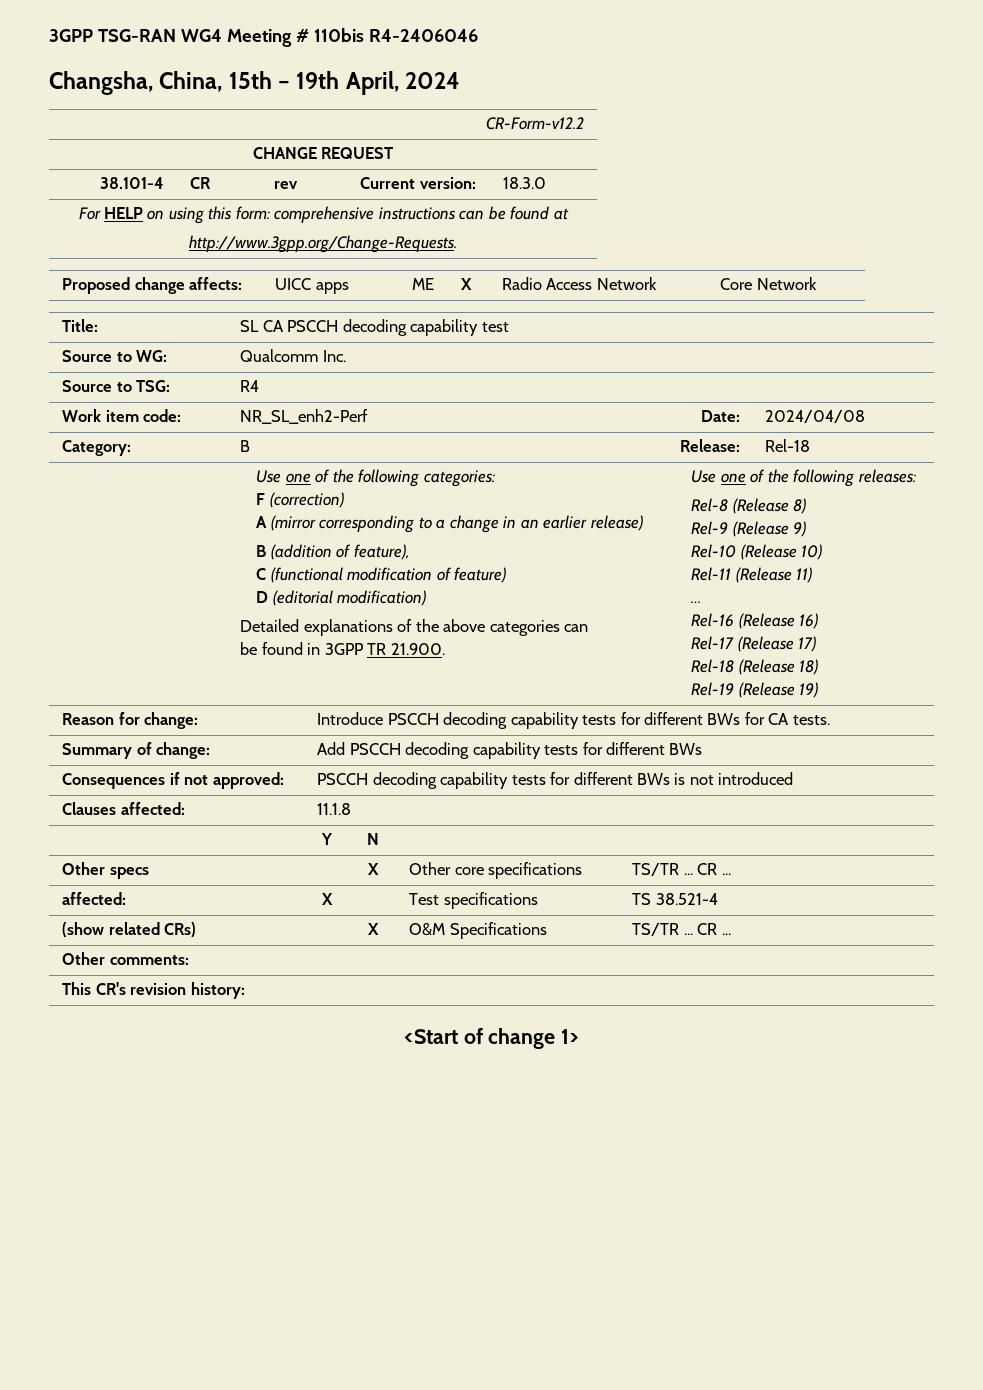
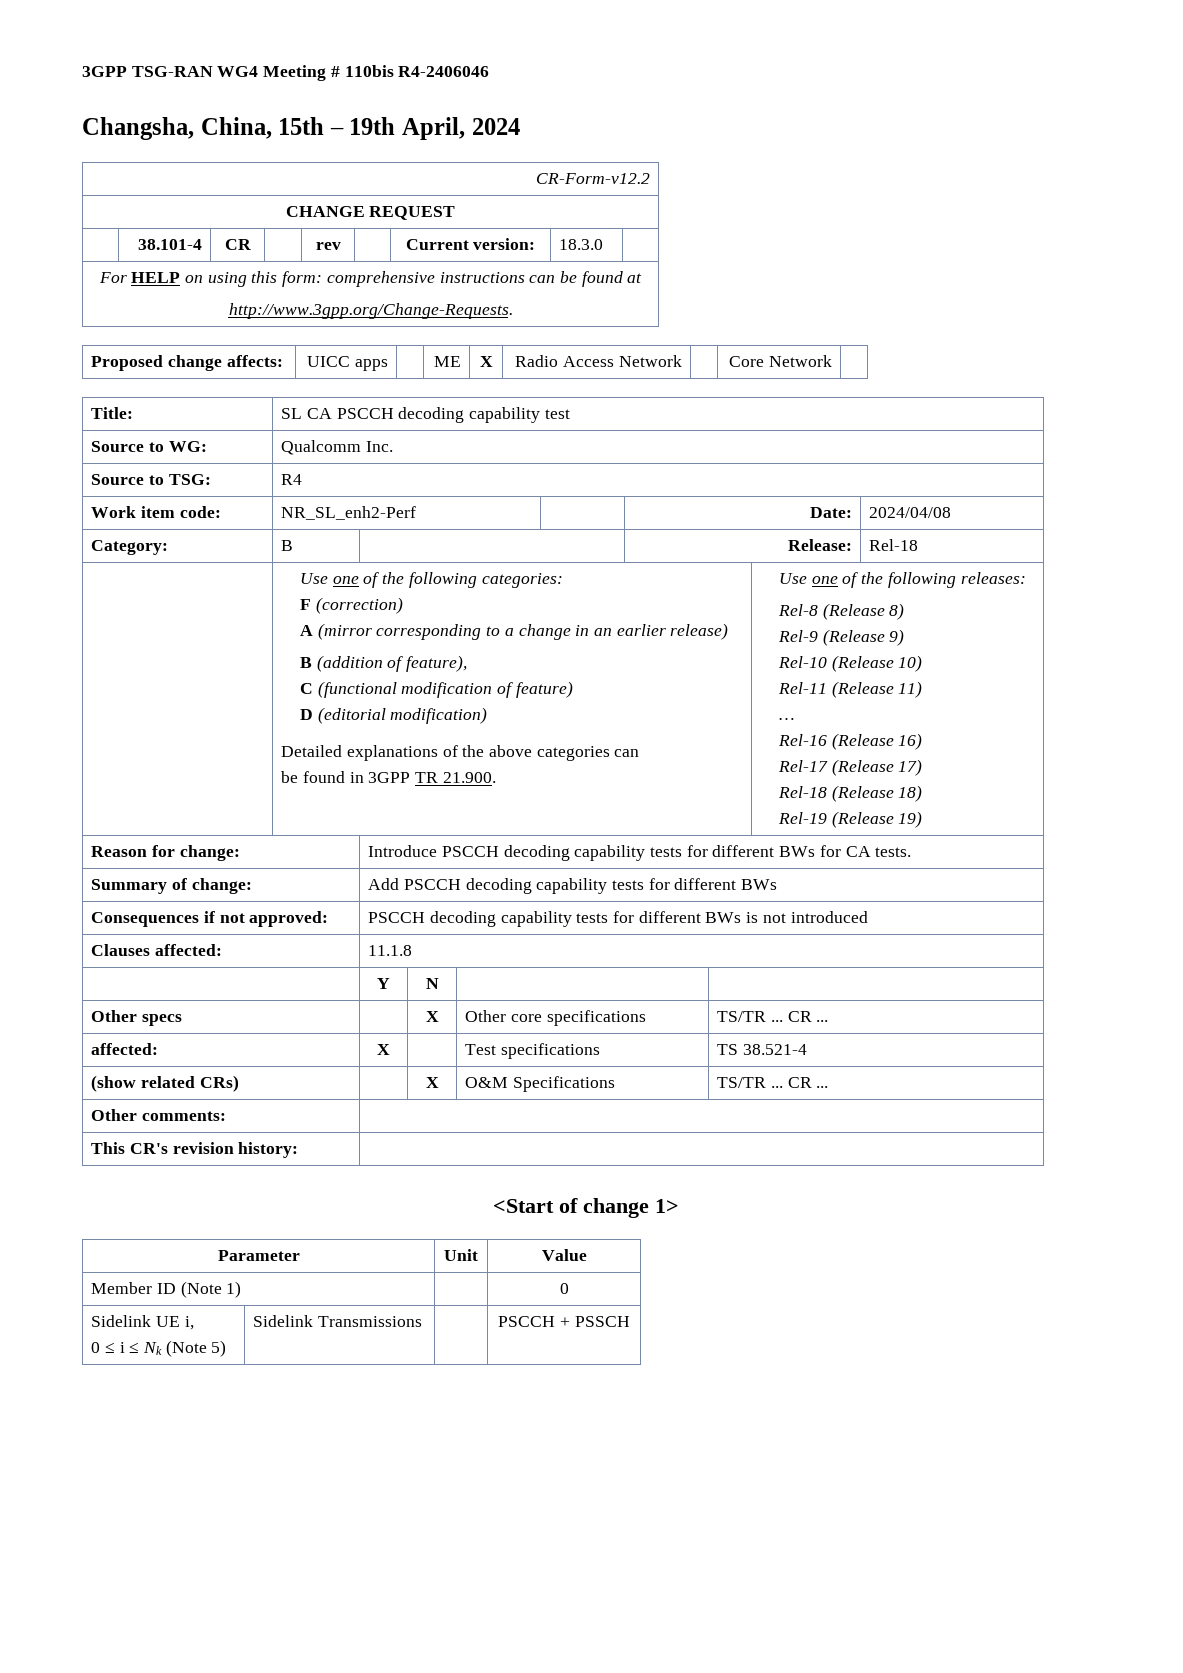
(580, 1036) none -> [217,1250,300,1261] [444,1249,478,1261] [541,1249,587,1261] [91,1281,242,1298] [559,1283,569,1294] [91,1315,194,1330] [91,1340,227,1357] [253,1315,422,1327] [498,1316,630,1327] // Parameter | Unit | Value // Member ID (Note 1) | | 0 // Sidelink UE i, // 0 ≤ i ≤ Nk (Note 5) | Sidelink Transmissions | | PSCCH + PSSCH

